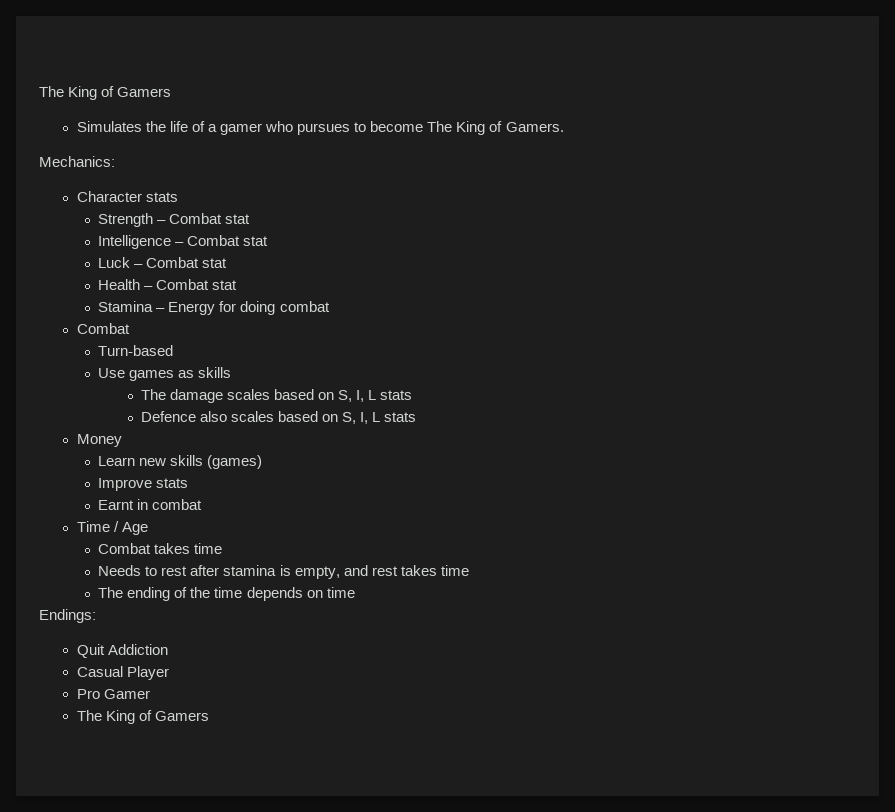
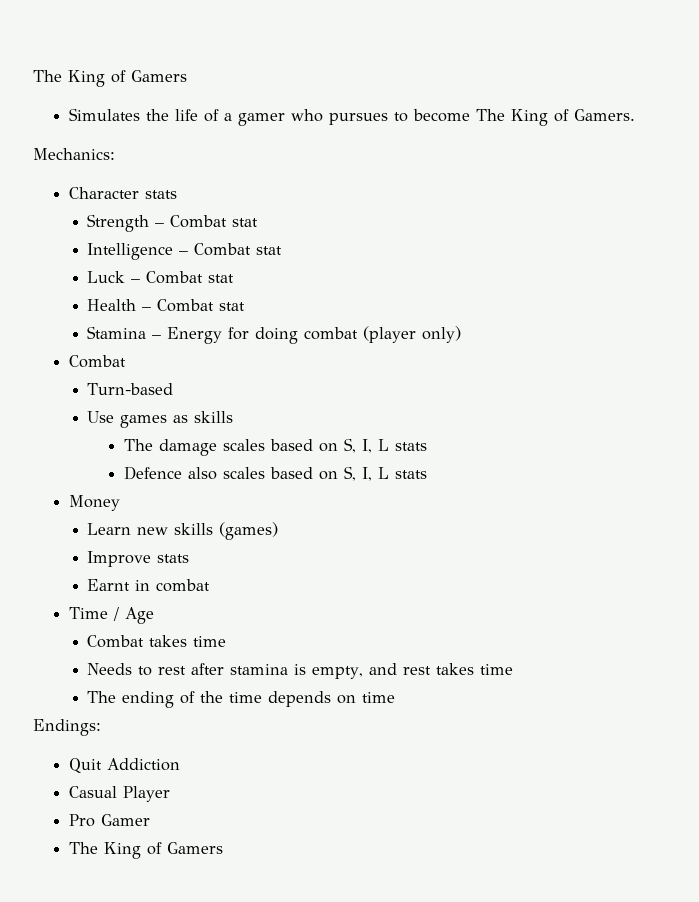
(330, 306) none -> [363,326,462,343] (player only)

